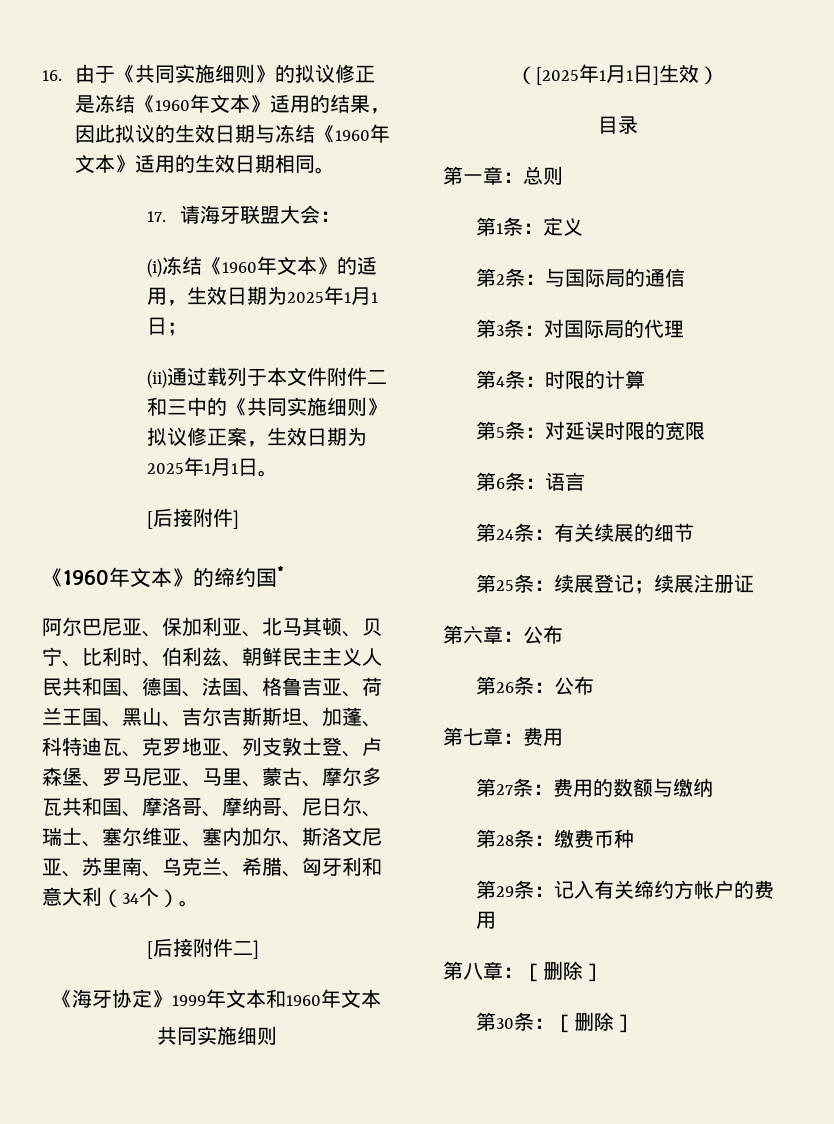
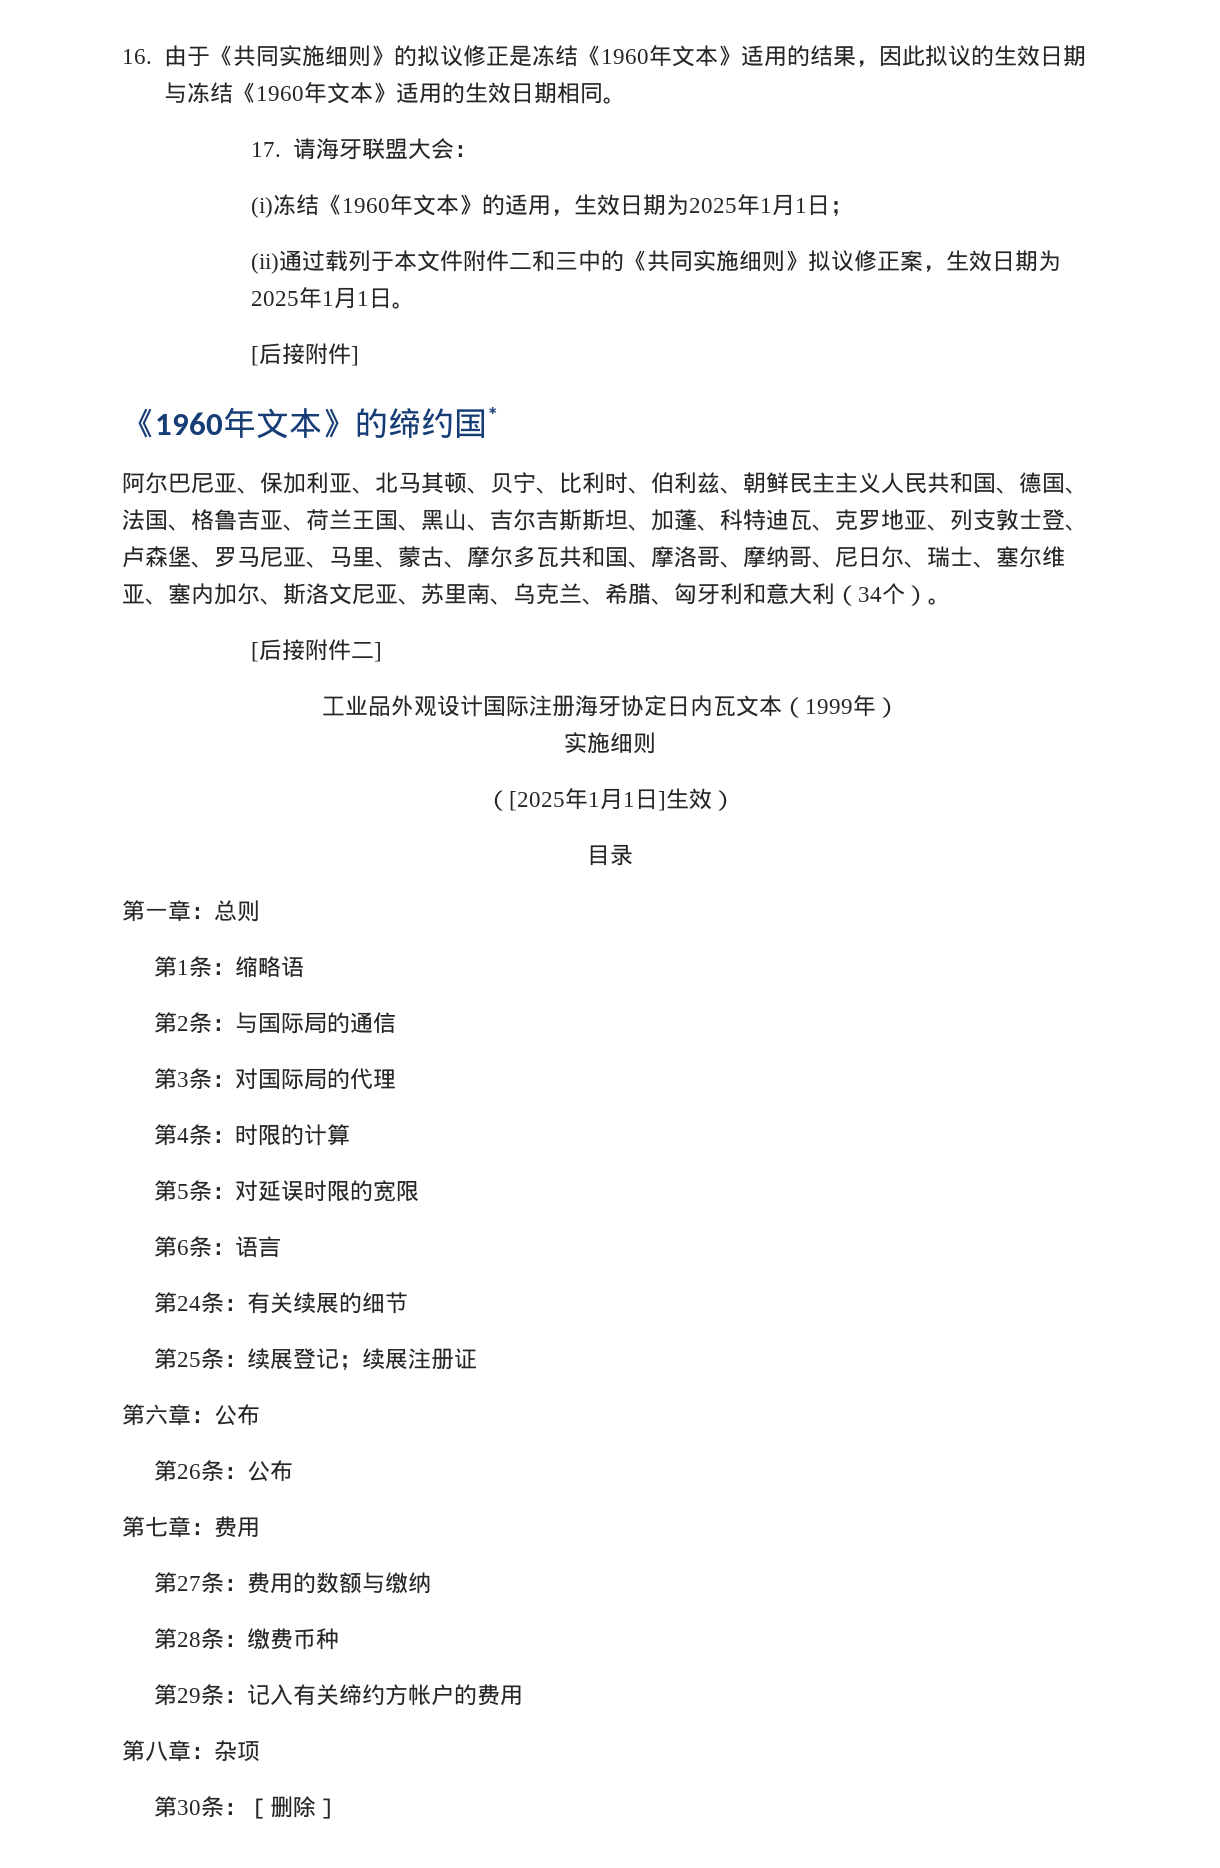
[52,989,381,1008] [156,1026,197,1045] 《海牙协定》1999年文本和1960年文本 // 共同 -> [321,695,899,718] 工业品外观设计国际注册海牙协定日内瓦文本（1999年） //
[542,217,583,236] 定义 -> [235,956,305,978] 缩略语
[523,961,603,982] ［删除］ -> [214,1740,260,1762] 杂项

